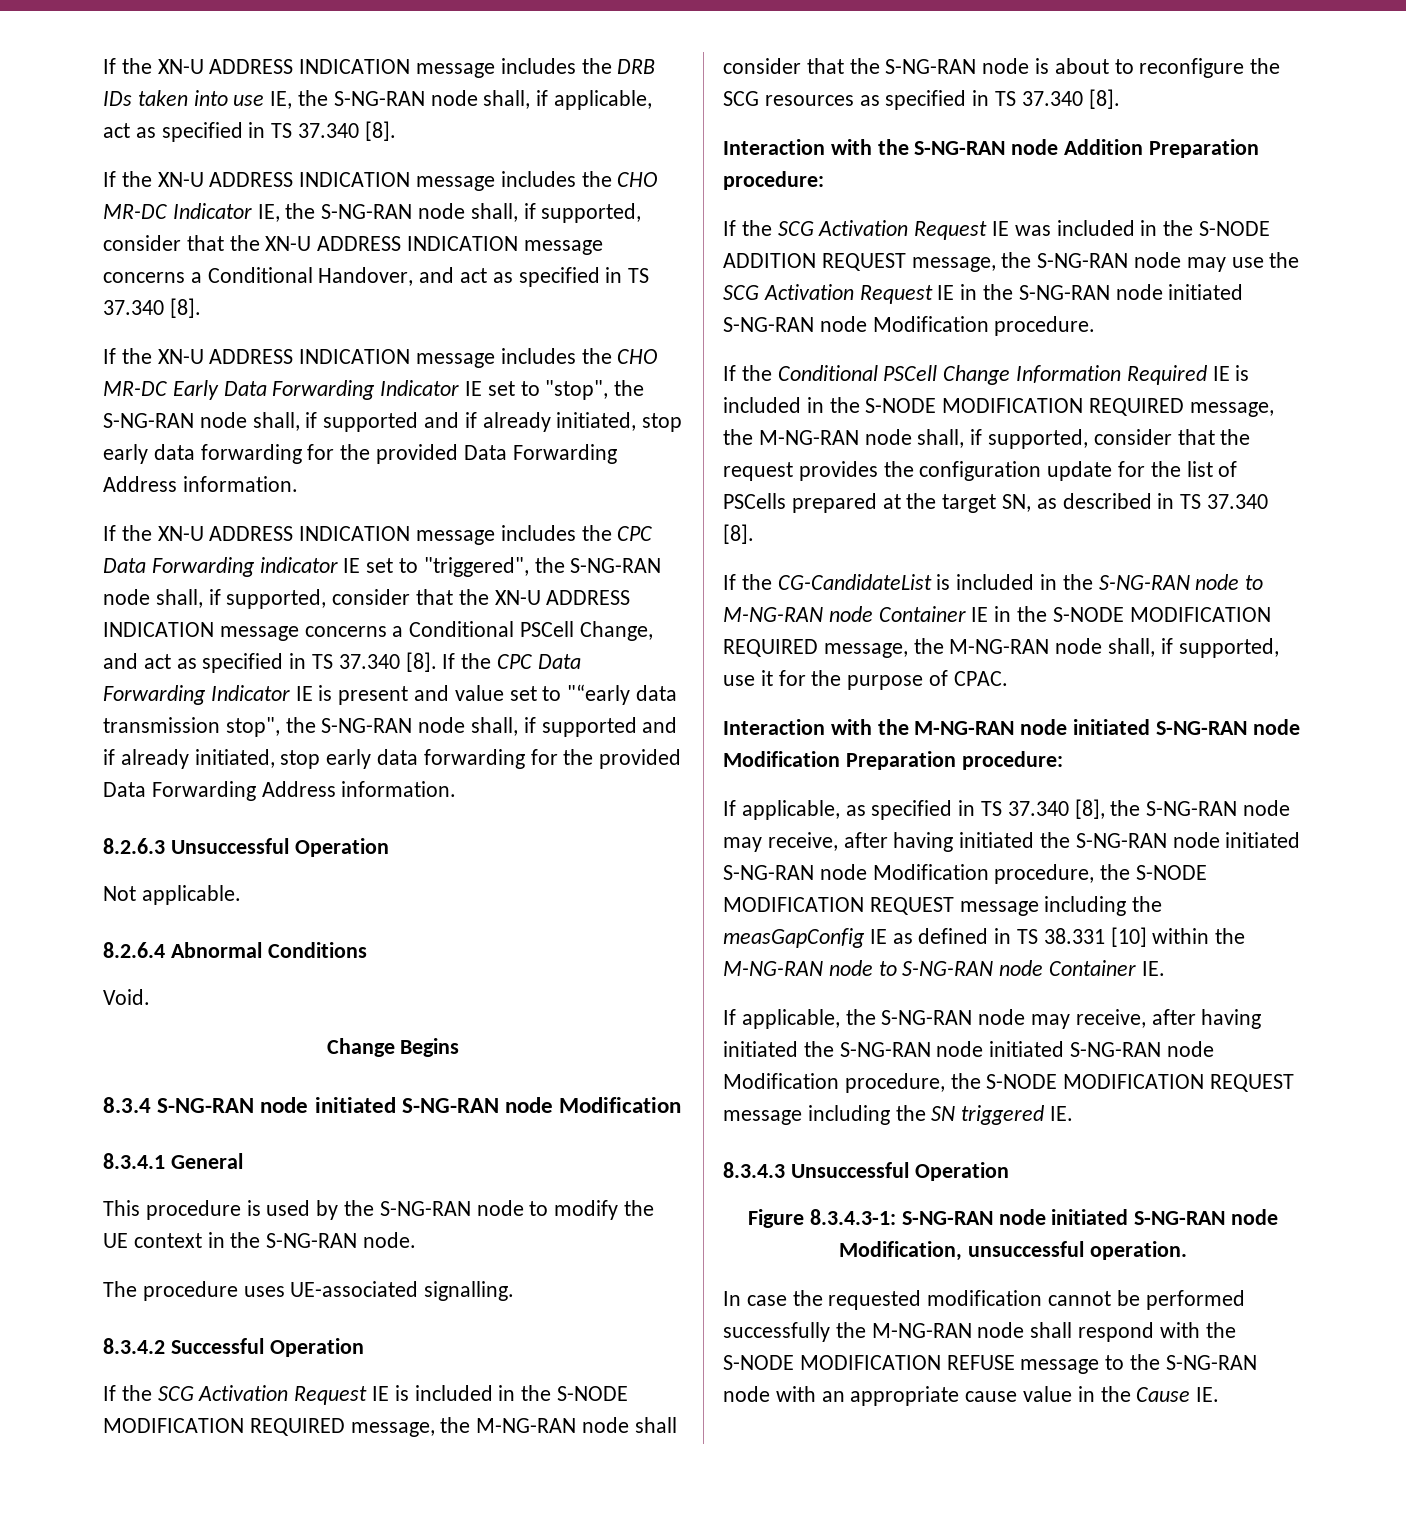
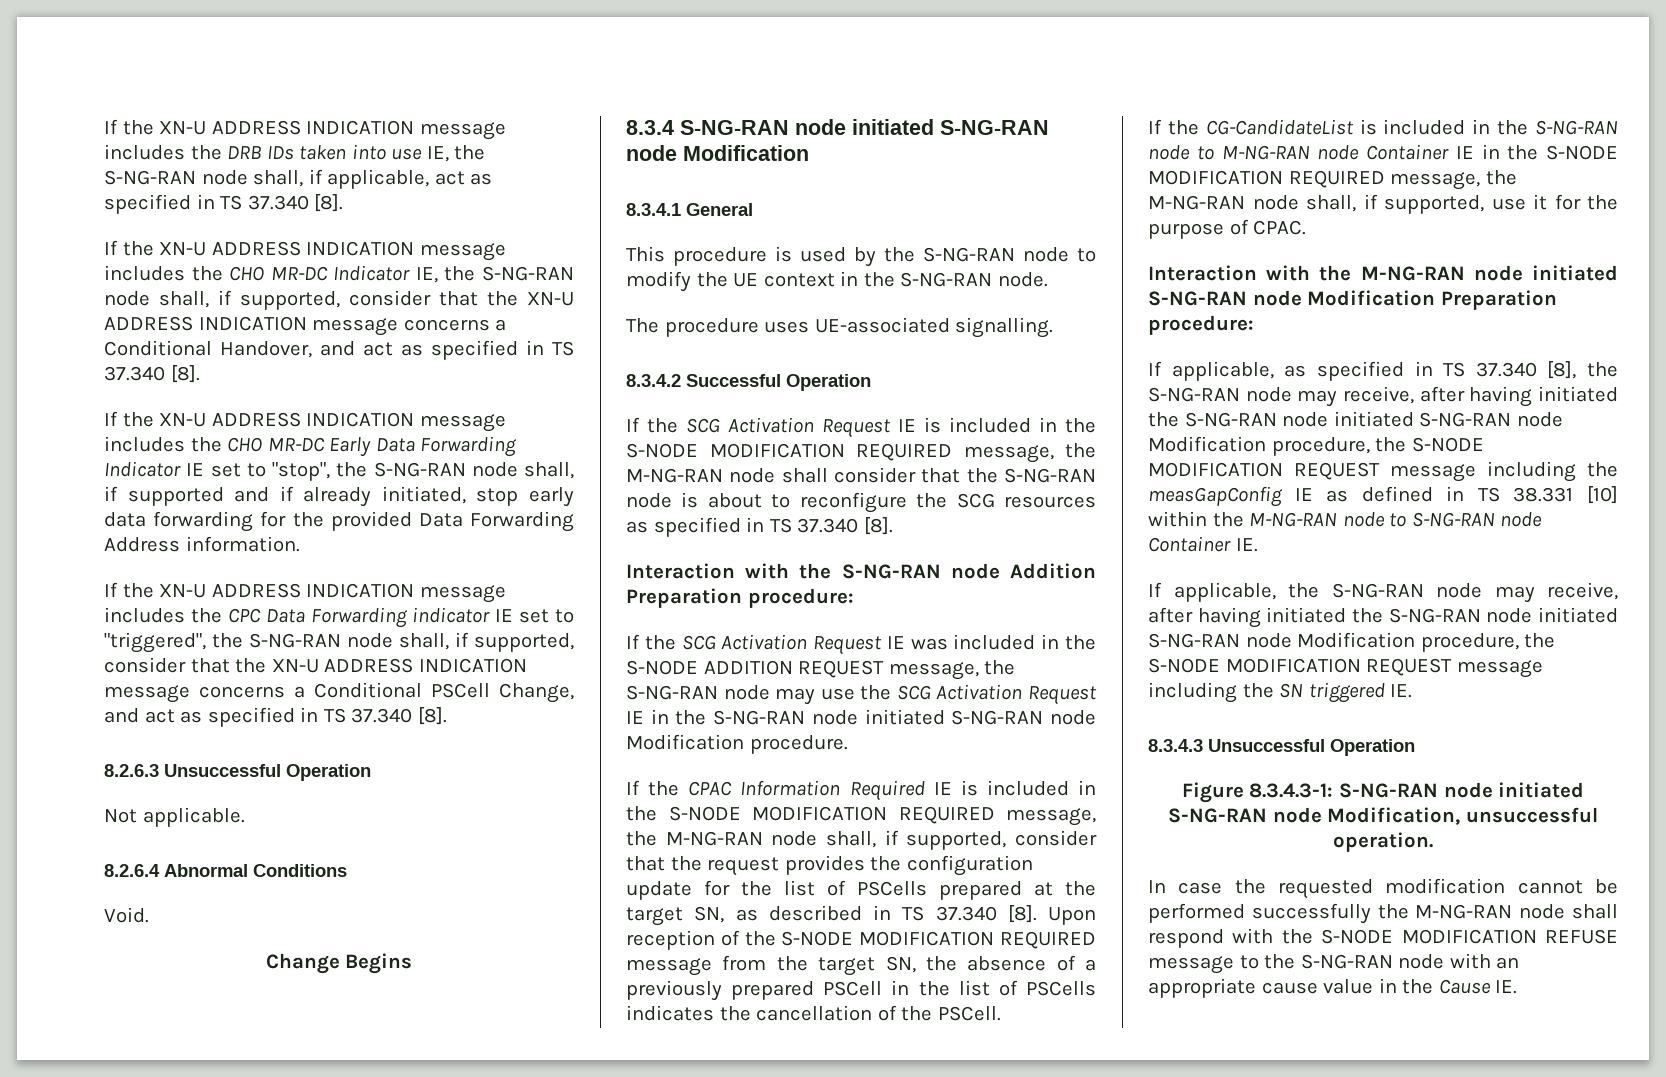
[442,653,581,669] [103,684,678,705] [103,717,678,737] [103,749,682,769] [103,781,457,801] If the CPC Data Forwarding Indicator IE is present and value set to "“early data transmission stop", the S-NG-RAN node shall, if supported and if already initiated, stop early data forwarding for the provided Data Forwarding Address information. -> (447, 716) none
[777,365,1011,385] Conditional PSCell Change -> [688,781,733,796] CPAC
(754, 534) none -> [1048,907,1096,925] [626,930,1096,950] [626,955,1096,976] [626,980,1096,1001] [626,1005,1001,1021] Upon reception of the S-NODE MODIFICATION REQUIRED message from the target SN, the absence of a previously prepared PSCell in the list of PSCells indicates the cancellation of the PSCell.

